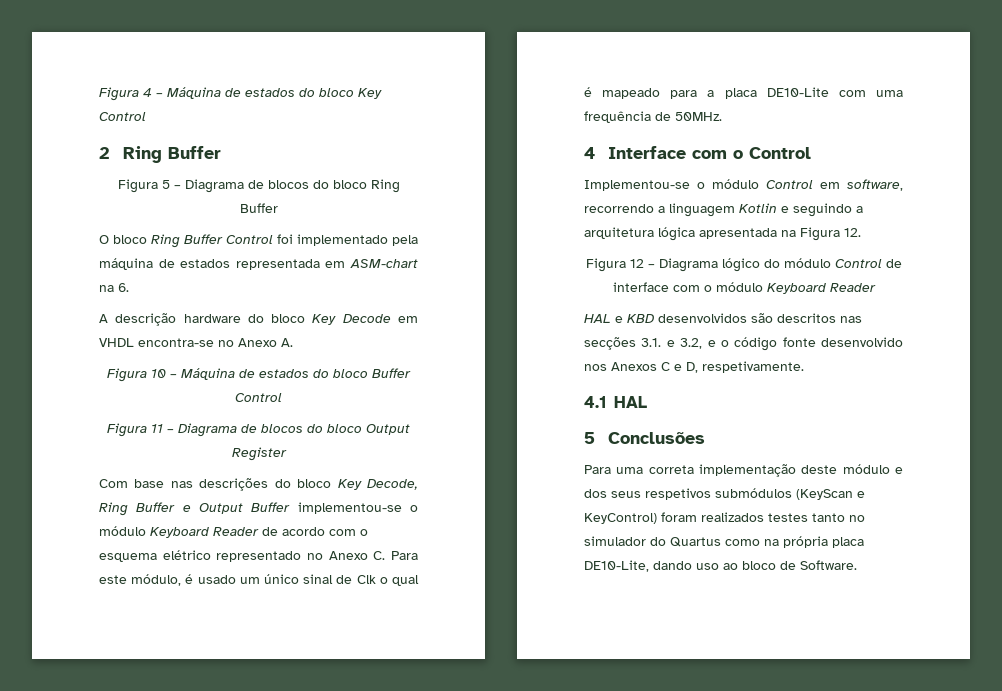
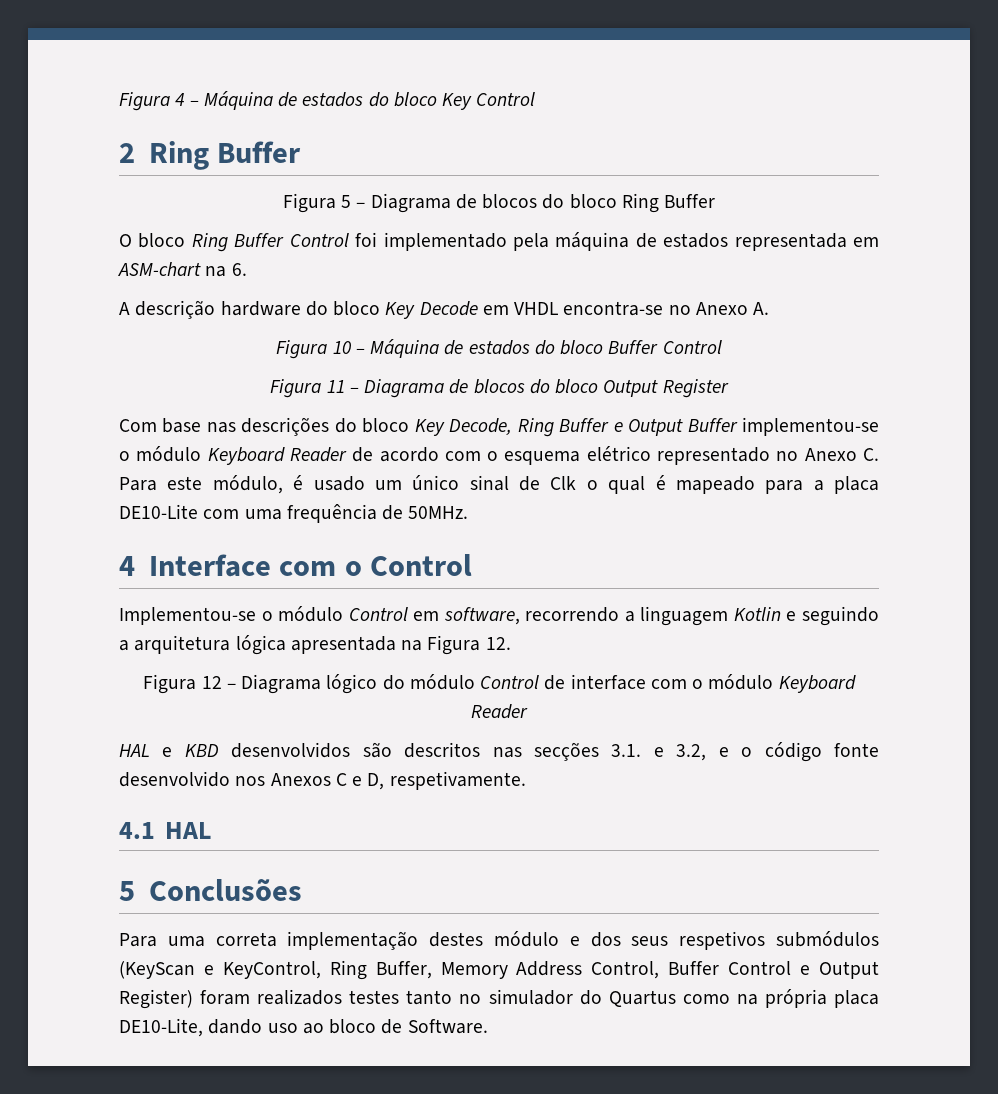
[801,465,838,474] deste -> [429,932,484,947] destes
[584,513,657,524] KeyControl) -> [222,960,879,980] [119,989,193,1009] KeyControl, Ring Buffer, Memory Address Control, Buffer Control e Output Register)

